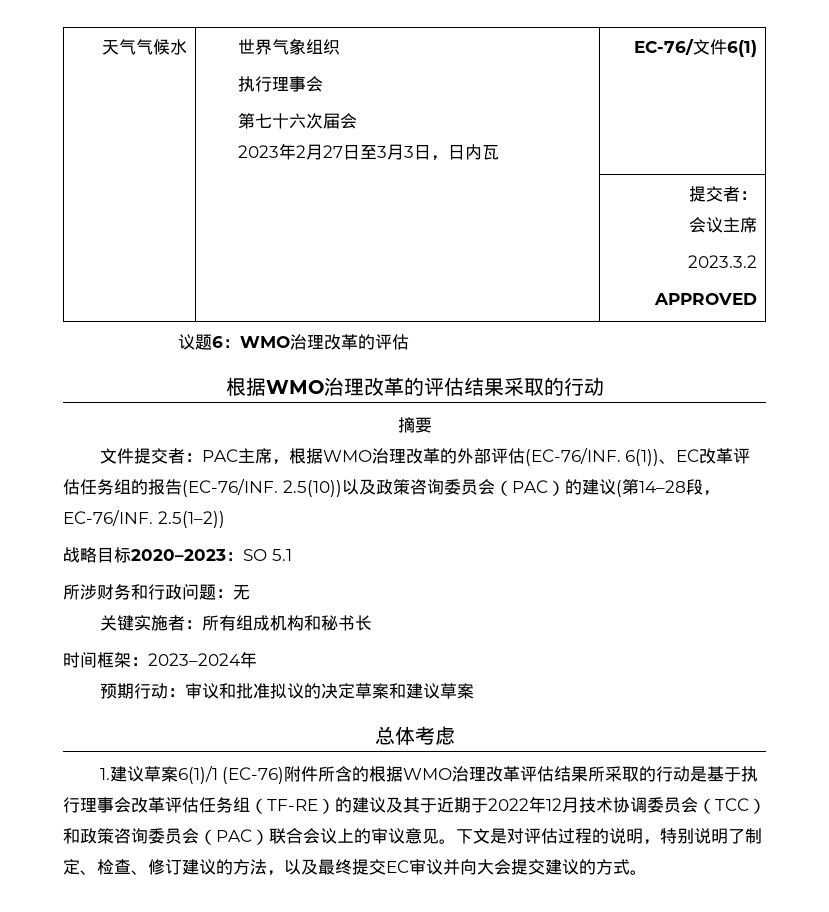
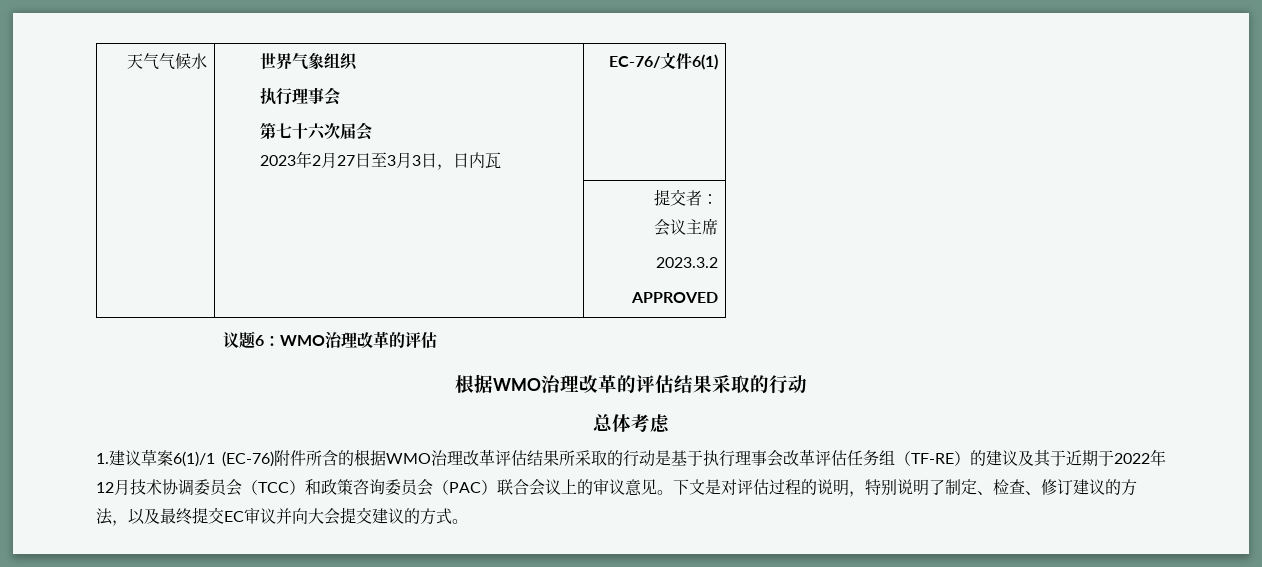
[397,417,432,433] [99,448,751,466] [63,479,720,497] [63,510,225,528] [63,547,292,563] [63,584,250,600] [99,615,372,631] [63,651,257,668] [99,683,474,699] // 摘要 // 文件提交者：PAC主席，根据WMO治理改革的外部评估(EC-76/INF. 6(1))、EC改革评估任务组的报告(EC-76/INF. 2.5(10))以及政策咨询委员会（PAC）的建议(第14–28段，EC-76/INF. 2.5(1–2)) // 战略目标2020–2023：SO 5.1 // 所涉财务和行政问题：无 // 关键实施者：所有组成机构和秘书长 // 时间框架：2023–2024年 // 预期行动：审议和批准拟议的决定草案和建议草案 -> (807, 384) none

